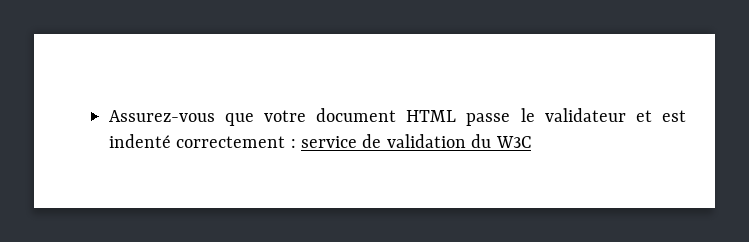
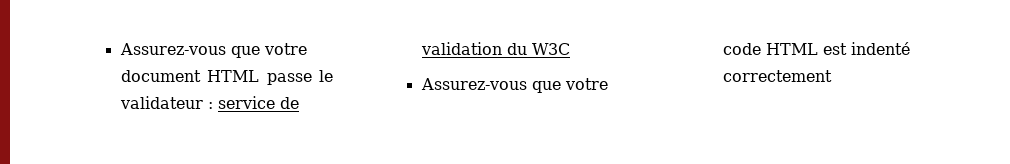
[635,110,686,122] [108,134,286,148] et est indenté correctement -> (203, 102) none
(531, 142) none -> [420,78,608,93] [722,42,910,55] [722,70,832,82] // Assurez-vous que votre code HTML est indenté correctement

